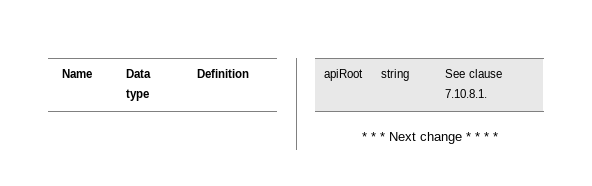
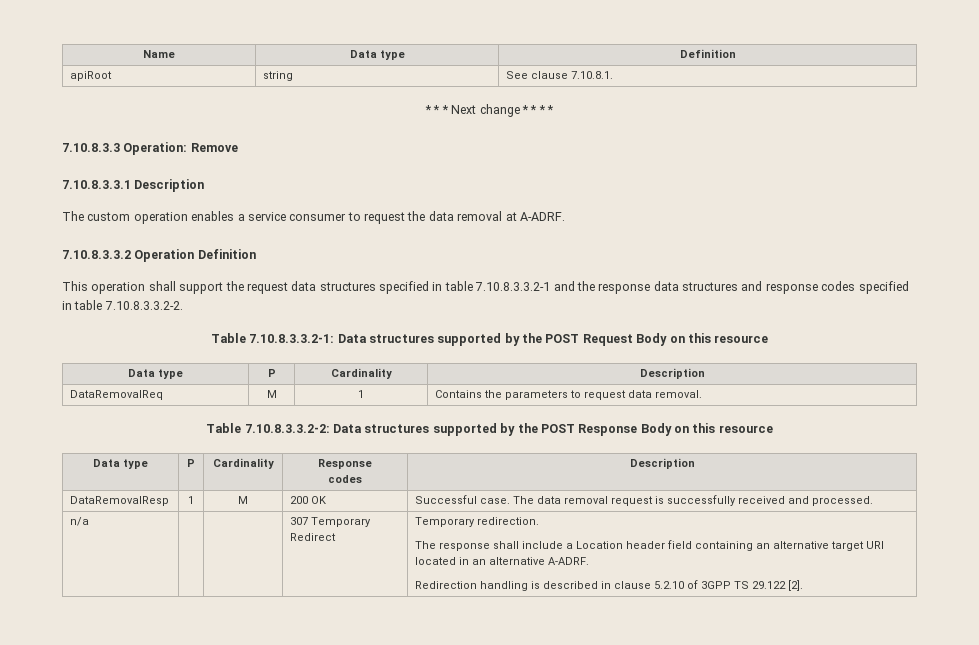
(498, 136) none -> [62,142,238,155] [62,179,205,192] [62,211,565,224] [62,249,256,262] [62,281,909,294] [62,300,183,310] [210,333,769,346] [128,369,183,379] [267,369,276,377] [330,368,392,379] [639,368,705,379] [70,390,164,400] [266,390,277,398] [358,390,364,398] [435,390,703,400] [206,423,773,436] [93,459,148,469] [187,459,195,467] [212,458,274,469] [318,459,372,469] [328,475,362,483] [629,458,695,469] [70,496,170,506] [188,496,194,504] [238,496,248,504] [290,496,327,504] [415,495,874,506] [70,517,90,526] [290,517,372,527] [290,533,337,541] [415,517,540,527] [415,540,885,551] [415,557,590,565] [415,580,804,591] // 7.10.8.3.3 Operation: Remove // 7.10.8.3.3.1 Description // The custom operation enables a service consumer to request the data removal at A-ADRF. // 7.10.8.3.3.2 Operation Definition // This operation shall support the request data structures specified in table 7.10.8.3.3.2-1 and the response data structures and response codes specified in table 7.10.8.3.3.2-2. // Table 7.10.8.3.3.2-1: Data structures supported by the POST Request Body on this resource // Data type | P | Cardinality | Description // DataRemovalReq | M | 1 | Contains the parameters to request data removal. // Table 7.10.8.3.3.2-2: Data structures supported by the POST Response Body on this resource // Data type | P | Cardinality | Response // codes | Description // DataRemovalResp | 1 | M | 200 OK | Successful case. The data removal request is successfully received and processed. // n/a | | | 307 Temporary Redirect | Temporary redirection. // The response shall include a Location header field containing an alternative target URI located in an alternative A-ADRF. // Redirection handling is described in clause 5.2.10 of 3GPP TS 29.122 [2].

